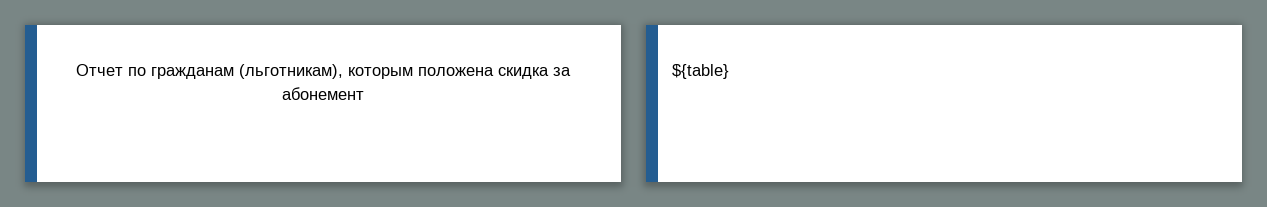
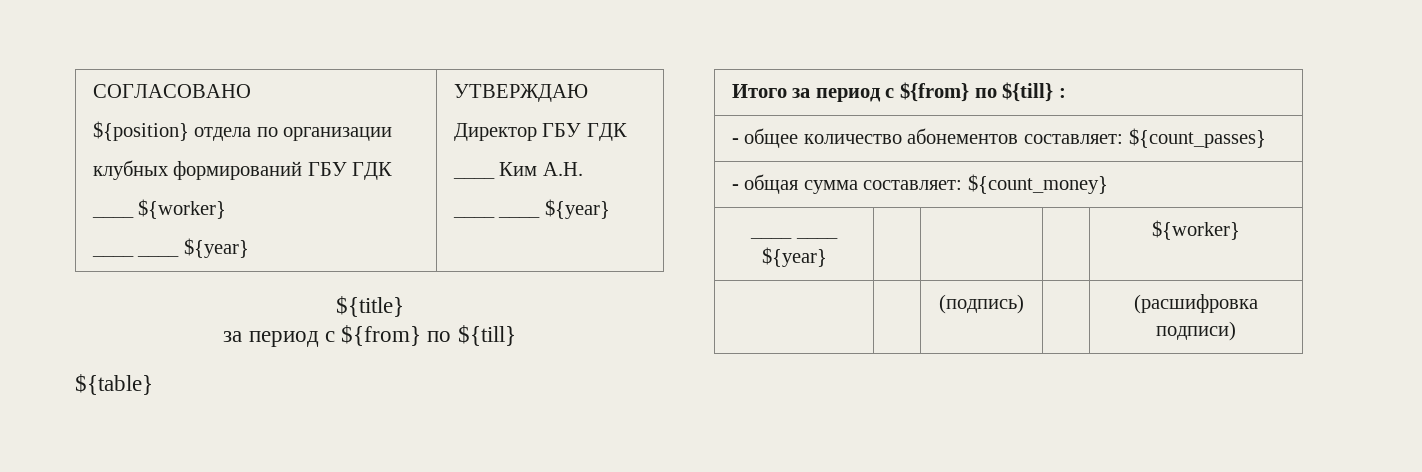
[76,64,571,79] [282,87,364,100] [672,64,729,79] Отчет по гражданам (льготникам), которым положена скидка за абонемент // ${table} -> [92,84,251,98] [92,121,393,141] [92,160,393,180] [91,199,227,219] [91,238,249,258] [453,84,588,102] [453,123,627,141] [452,176,495,179] [499,162,583,176] [452,199,610,219] [335,296,404,317] [223,325,516,347] [75,374,153,395] [731,82,1066,102] [731,128,1266,148] [731,174,1109,194] [750,236,838,239] [761,247,827,267] [1152,220,1240,240] [939,294,1024,314] [1134,294,1258,314] [1156,321,1236,341] СОГЛАСОВАНО // ${position} отдела по организации // клубных формирований ГБУ ГДК // ____ ${worker} // ____ ____ ${year} | УТВЕРЖДАЮ // Директор ГБУ ГДК // ____ Ким А.Н. // ____ ____ ${year} // ${title} // за период с ${from} по ${till} // ${table} // Итого за период с ${from} по ${till} : // - общее количество абонементов составляет: ${count_passes} // - общая сумма составляет: ${count_money} // ____ ____ ${year} | | | | ${worker} // | | (подпись) | | (расшифровка подписи)

